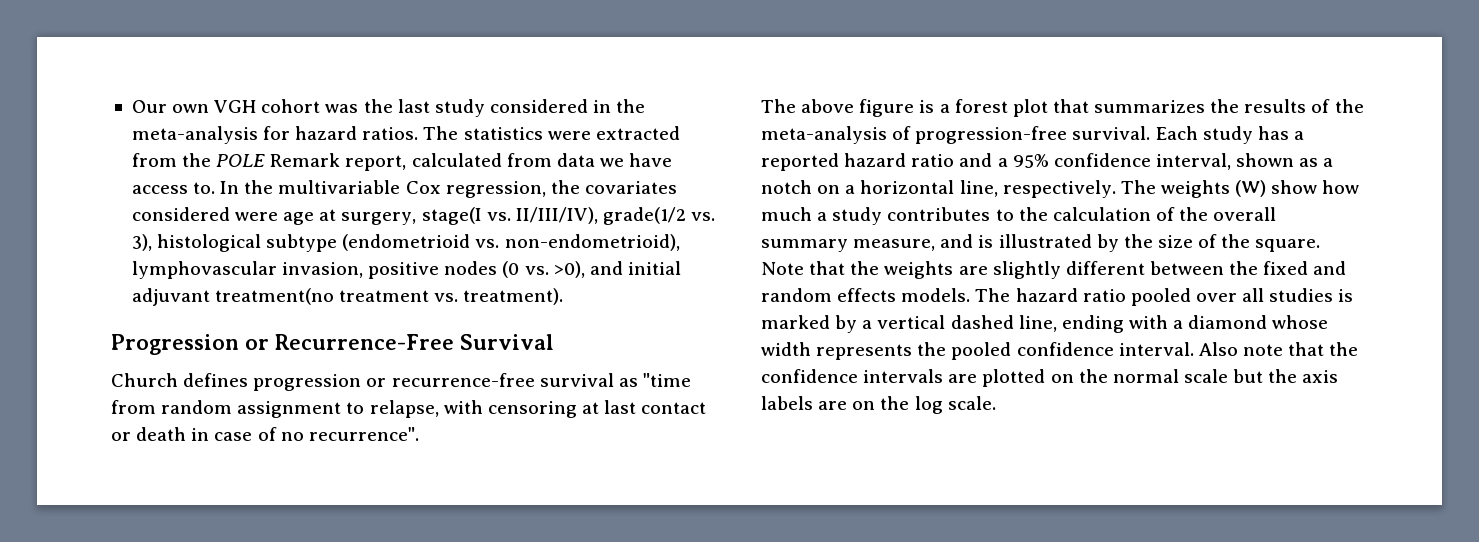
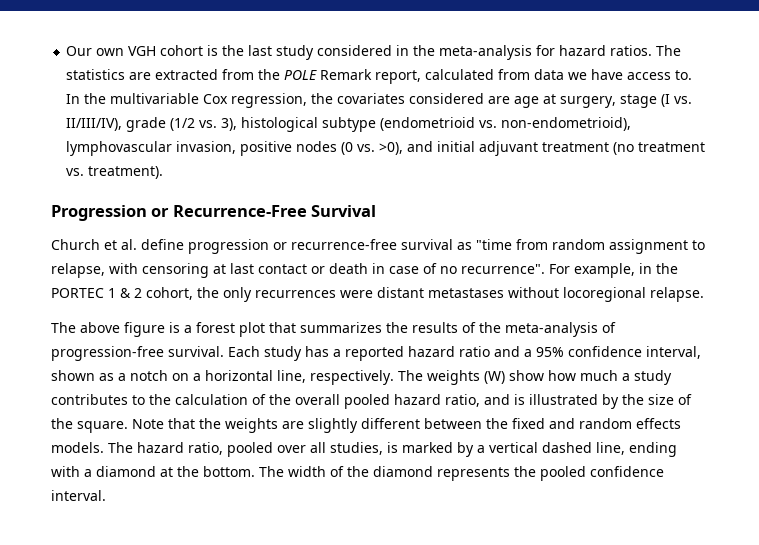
[325,104,359,113] was -> [207,45,219,56] is
[547,131,591,140] were -> [129,72,152,80] are
[235,212,279,221] were -> [488,96,511,104] are
[421,207,686,225] stage(I vs. II/III/IV), grade(1/2 -> [620,94,693,108] [66,117,196,132] stage (I vs. II/III/IV), grade (1/2
[215,288,335,305] treatment(no -> [542,142,635,155] treatment (no
[183,373,249,387] defines -> [104,239,184,250] et al. define
(419, 434) none -> [549,263,678,278] [51,287,704,302] For example, in the PORTEC 1 & 2 cohort, the only recurrences were distant metastases without locoregional relapse.
[761,239,936,252] summary measure, -> [344,394,480,409] pooled hazard ratio,
[1082,289,1126,302] ratio -> [188,442,223,455] ratio,
[1269,288,1334,302] studies -> [330,442,383,455] studies,
[1272,315,1329,329] [761,342,811,356] whose width -> [160,466,433,477] at the bottom. The width of the diamond
[1198,342,1359,356] [761,369,1339,387] [761,396,996,414] Also note that the confidence intervals are plotted on the normal scale but the axis labels are on the log scale. -> (106, 495) none

